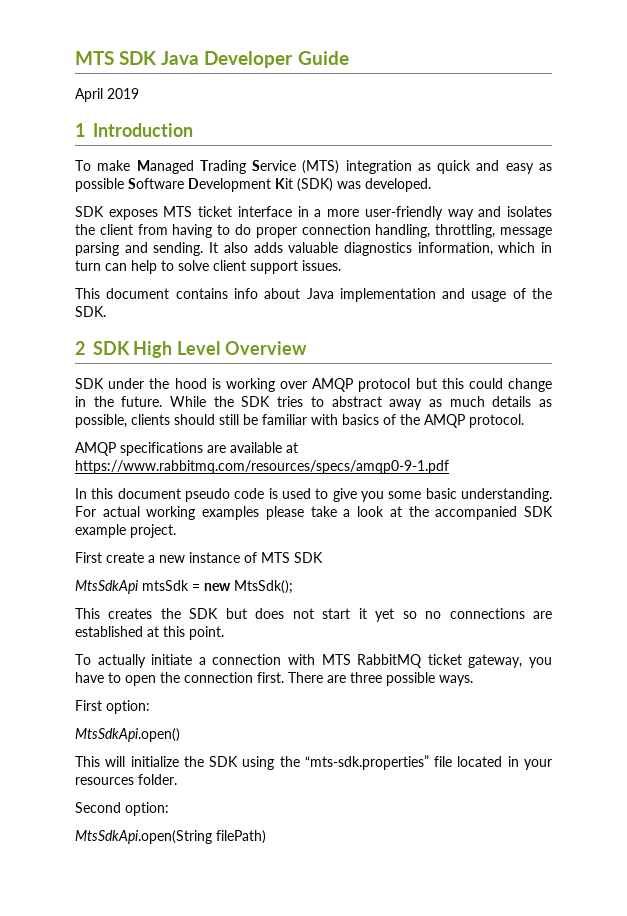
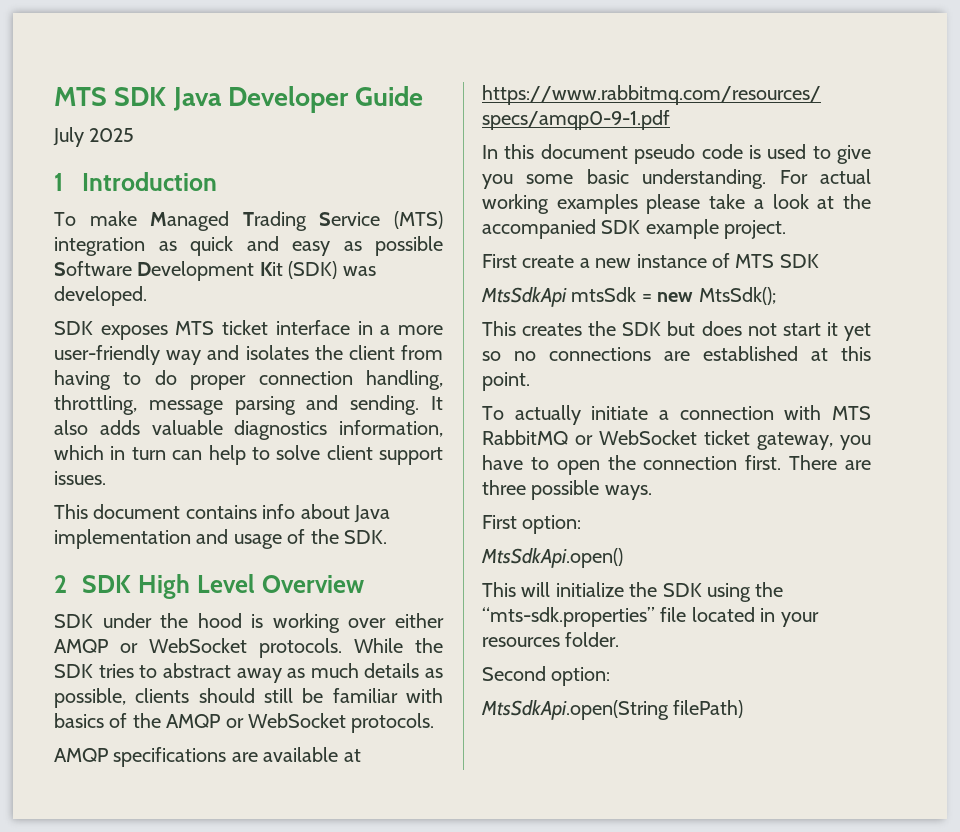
[75,88,139,102] April 2019 -> [53,127,135,147] July 2025
[312,378,552,392] [75,396,163,407] AMQP protocol but this could change in the future. -> [394,613,444,628] [54,638,342,658] either AMQP or WebSocket protocols.
[469,414,524,428] protocol. -> [225,713,435,733] or WebSocket protocols.
(423, 661) none -> [575,430,697,445] or WebSocket

